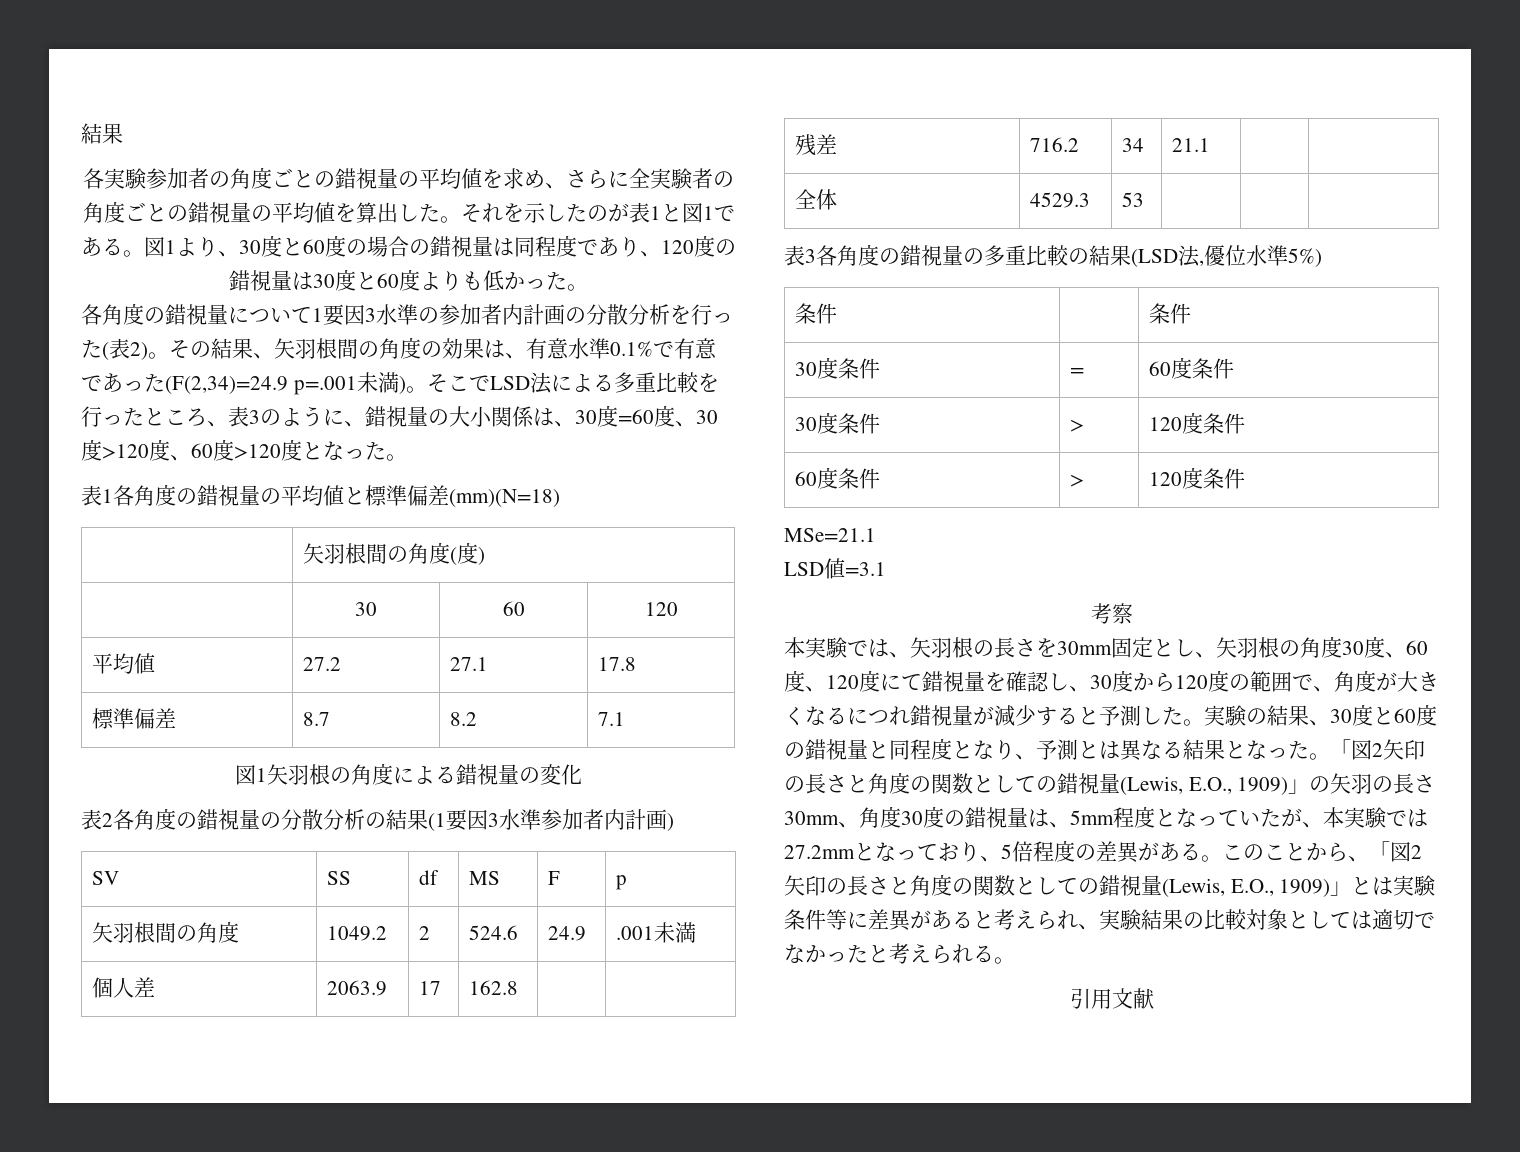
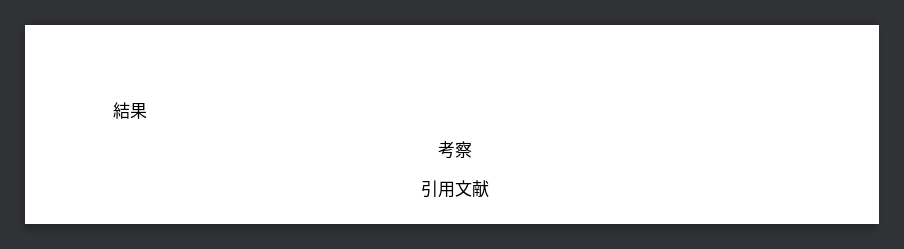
[83,167,734,189] [82,201,735,223] [81,235,736,257] [229,269,588,291] [81,303,733,326] [81,337,717,360] [81,372,719,395] [81,405,718,427] [81,439,407,461] [81,484,560,507] [303,542,486,565] [355,602,377,616] [502,601,525,616] [644,602,678,616] [92,653,156,674] [303,657,342,671] [450,657,489,671] [598,657,637,671] [92,708,177,729] [303,712,331,726] [450,712,478,726] [598,712,626,726] [235,763,582,785] [81,808,674,831] [92,871,120,885] [327,871,352,885] [419,870,440,885] [469,871,501,885] [548,871,561,885] [616,875,628,890] [92,921,240,943] [327,926,388,941] [419,926,431,940] [469,925,519,940] [548,926,587,941] [616,922,697,943] [92,977,156,998] [327,980,388,996] [419,981,442,995] [469,980,519,995] [795,134,838,156] [1030,137,1080,152] [1122,138,1145,152] [1172,138,1211,152] [795,189,838,210] [1030,192,1091,208] [1122,192,1145,207] [784,244,1322,267] [795,303,838,324] [1149,303,1192,324] [795,357,881,379] [1070,368,1085,376] [1149,357,1235,379] [795,412,881,434] [1070,419,1085,432] [1149,412,1246,434] [795,467,881,489] [1070,474,1085,487] [1149,467,1246,489] [784,528,876,542] [784,558,886,579] [1090,603,1133,624] [784,636,1428,658] [784,670,1439,692] [784,704,1437,726] [784,738,1425,761] [784,772,1436,795] [784,806,1428,828] [784,840,1422,863] [784,874,1436,897] [784,909,1435,931] [784,943,1015,964] 各実験参加者の角度ごとの錯視量の平均値を求め、さらに全実験者の角度ごとの錯視量の平均値を算出した。それを示したのが表1と図1である。図1より、30度と60度の場合の錯視量は同程度であり、120度の錯視量は30度と60度よりも低かった。 // 各角度の錯視量について1要因3水準の参加者内計画の分散分析を行った(表2)。その結果、矢羽根間の角度の効果は、有意水準0.1%で有意であった(F(2,34)=24.9 p=.001未満)。そこでLSD法による多重比較を行ったところ、表3のように、錯視量の大小関係は、30度=60度、30度>120度、60度>120度となった。 // 表1各角度の錯視量の平均値と標準偏差(mm)(N=18) // | 矢羽根間の角度(度) // | 30 | 60 | 120 // 平均値 | 27.2 | 27.1 | 17.8 // 標準偏差 | 8.7 | 8.2 | 7.1 // 図1矢羽根の角度による錯視量の変化 // 表2各角度の錯視量の分散分析の結果(1要因3水準参加者内計画) // SV | SS | df | MS | F | p // 矢羽根間の角度 | 1049.2 | 2 | 524.6 | 24.9 | .001未満 // 個人差 | 2063.9 | 17 | 162.8 | | // 残差 | 716.2 | 34 | 21.1 | | // 全体 | 4529.3 | 53 | | | // 表3各角度の錯視量の多重比較の結果(LSD法,優位水準5%) // 条件 | | 条件 // 30度条件 | = | 60度条件 // 30度条件 | > | 120度条件 // 60度条件 | > | 120度条件 // MSe=21.1 // LSD値=3.1 // 考察 // 本実験では、矢羽根の長さを30mm固定とし、矢羽根の角度30度、60度、120度にて錯視量を確認し、30度から120度の範囲で、角度が大きくなるにつれ錯視量が減少すると予測した。実験の結果、30度と60度の錯視量と同程度となり、予測とは異なる結果となった。「図2矢印の長さと角度の関数としての錯視量(Lewis, E.O., 1909)」の矢羽の長さ30mm、角度30度の錯視量は、5mm程度となっていたが、本実験では27.2mmとなっており、5倍程度の差異がある。このことから、「図2矢印の長さと角度の関数としての錯視量(Lewis, E.O., 1909)」とは実験条件等に差異があると考えられ、実験結果の比較対象としては適切でなかったと考えられる。 -> [437,141,472,159] 考察

